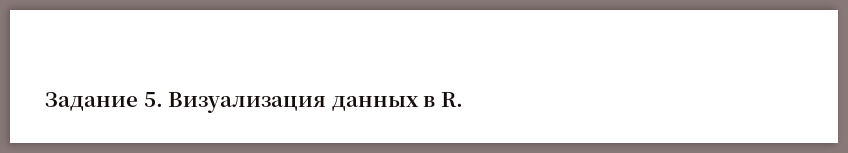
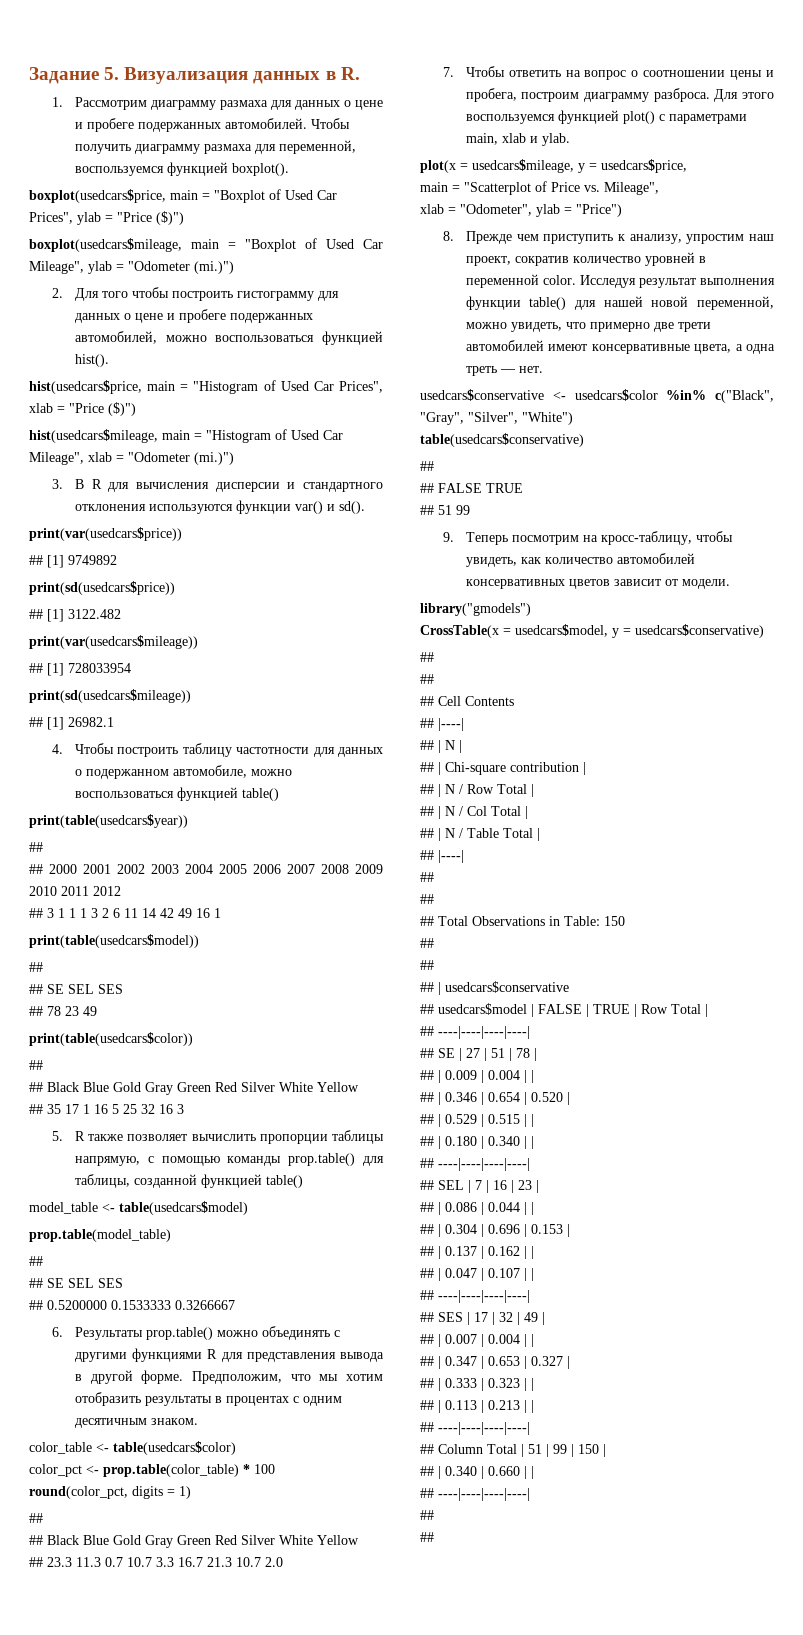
(463, 99) none -> [51,97,384,110] [74,118,350,132] [74,140,356,154] [74,162,289,176] [29,189,337,203] [29,211,184,225] [29,238,383,252] [29,261,234,274] [51,287,339,301] [74,309,313,323] [74,331,383,345] [74,354,109,367] [29,380,383,394] [29,402,136,416] [29,429,343,443] [29,452,234,465] [51,479,383,492] [74,500,365,514] [29,527,182,541] [29,555,117,568] [29,581,175,595] [29,609,121,622] [29,635,198,649] [29,663,131,676] [29,689,191,703] [29,717,114,730] [51,743,384,757] [74,765,292,779] [74,787,279,801] [29,814,188,828] [29,842,43,852] [29,864,383,874] [29,886,121,896] [29,908,221,918] [29,934,199,948] [29,962,43,972] [29,984,123,994] [29,1006,97,1016] [29,1032,193,1046] [29,1060,43,1070] [29,1082,359,1095] [29,1104,184,1114] [51,1130,384,1144] [74,1153,384,1166] [74,1174,303,1188] [29,1201,248,1215] [29,1229,171,1242] [29,1256,43,1266] [29,1278,123,1288] [29,1300,235,1310] [51,1326,340,1340] [74,1348,384,1362] [74,1370,383,1384] [74,1392,342,1406] [74,1418,198,1428] [29,1441,236,1455] [29,1464,275,1477] [29,1486,191,1499] [29,1513,43,1523] [29,1535,359,1548] [29,1557,283,1567] [442,66,774,80] [465,88,774,102] [465,110,747,124] [465,133,570,146] [420,159,687,173] [420,181,659,195] [420,204,622,217] [442,231,774,244] [465,252,706,266] [465,274,775,288] [465,296,774,310] [465,322,711,332] [465,340,775,354] [465,366,543,376] [420,389,774,403] [420,412,573,425] [420,433,584,447] [420,461,434,471] [420,483,523,493] [420,505,470,515] [442,531,733,545] [465,553,695,567] [465,579,730,589] [420,603,531,616] [420,624,764,638] [420,652,434,662] [420,674,434,684] [420,696,514,706] [420,718,464,731] [420,740,462,753] [420,762,586,775] [420,784,534,797] [420,806,528,819] [420,828,540,841] [420,850,464,863] [420,872,434,882] [420,894,434,904] [420,916,625,926] [420,938,434,948] [420,960,434,970] [420,981,569,995] [420,1003,708,1017] [420,1026,530,1039] [420,1048,537,1061] [420,1070,534,1083] [420,1092,570,1105] [420,1114,534,1127] [420,1136,534,1149] [420,1158,530,1171] [420,1180,539,1193] [420,1202,534,1215] [420,1224,570,1237] [420,1246,534,1259] [420,1268,534,1281] [420,1290,530,1303] [420,1312,545,1325] [420,1334,534,1347] [420,1356,570,1369] [420,1378,534,1391] [420,1400,534,1413] [420,1422,530,1435] [420,1444,606,1457] [420,1466,534,1479] [420,1488,530,1501] [420,1510,434,1520] [420,1532,434,1542] // 1. Рассмотрим диаграмму размаха для данных о цене и пробеге подержанных автомобилей. Чтобы получить диаграмму размаха для переменной, воспользуемся функцией boxplot(). // boxplot(usedcars$price, main = "Boxplot of Used Car Prices", ylab = "Price ($)") // boxplot(usedcars$mileage, main = "Boxplot of Used Car Mileage", ylab = "Odometer (mi.)") // 2. Для того чтобы построить гистограмму для данных о цене и пробеге подержанных автомобилей, можно воспользоваться функцией hist(). // hist(usedcars$price, main = "Histogram of Used Car Prices", xlab = "Price ($)") // hist(usedcars$mileage, main = "Histogram of Used Car Mileage", xlab = "Odometer (mi.)") // 3. В R для вычисления дисперсии и стандартного отклонения используются функции var() и sd(). // print(var(usedcars$price)) // ## [1] 9749892 // print(sd(usedcars$price)) // ## [1] 3122.482 // print(var(usedcars$mileage)) // ## [1] 728033954 // print(sd(usedcars$mileage)) // ## [1] 26982.1 // 4. Чтобы построить таблицу частотности для данных о подержанном автомобиле, можно воспользоваться функцией table() // print(table(usedcars$year)) // ## // ## 2000 2001 2002 2003 2004 2005 2006 2007 2008 2009 2010 2011 2012 // ## 3 1 1 1 3 2 6 11 14 42 49 16 1 // print(table(usedcars$model)) // ## // ## SE SEL SES // ## 78 23 49 // print(table(usedcars$color)) // ## // ## Black Blue Gold Gray Green Red Silver White Yellow // ## 35 17 1 16 5 25 32 16 3 // 5. R также позволяет вычислить пропорции таблицы напрямую, с помощью команды prop.table() для таблицы, созданной функцией table() // model_table <- table(usedcars$model) // prop.table(model_table) // ## // ## SE SEL SES // ## 0.5200000 0.1533333 0.3266667 // 6. Результаты prop.table() можно объединять с другими функциями R для представления вывода в другой форме. Предположим, что мы хотим отобразить результаты в процентах с одним десятичным знаком. // color_table <- table(usedcars$color) // color_pct <- prop.table(color_table) * 100 // round(color_pct, digits = 1) // ## // ## Black Blue Gold Gray Green Red Silver White Yellow // ## 23.3 11.3 0.7 10.7 3.3 16.7 21.3 10.7 2.0 // 7. Чтобы ответить на вопрос о соотношении цены и пробега, построим диаграмму разброса. Для этого воспользуемся функцией plot() с параметрами main, xlab и ylab. // plot(x = usedcars$mileage, y = usedcars$price, // main = "Scatterplot of Price vs. Mileage", // xlab = "Odometer", ylab = "Price") // 8. Прежде чем приступить к анализу, упростим наш проект, сократив количество уровней в переменной color. Исследуя результат выполнения функции table() для нашей новой переменной, можно увидеть, что примерно две трети автомобилей имеют консервативные цвета, а одна треть — нет. // usedcars$conservative <- usedcars$color %in% c("Black", "Gray", "Silver", "White") // table(usedcars$conservative) // ## // ## FALSE TRUE // ## 51 99 // 9. Теперь посмотрим на кросс-таблицу, чтобы увидеть, как количество автомобилей консервативных цветов зависит от модели. // library("gmodels") // CrossTable(x = usedcars$model, y = usedcars$conservative) // ## // ## // ## Cell Contents // ## |----| // ## | N | // ## | Chi-square contribution | // ## | N / Row Total | // ## | N / Col Total | // ## | N / Table Total | // ## |----| // ## // ## // ## Total Observations in Table: 150 // ## // ## // ## | usedcars$conservative // ## usedcars$model | FALSE | TRUE | Row Total | // ## ----|----|----|----| // ## SE | 27 | 51 | 78 | // ## | 0.009 | 0.004 | | // ## | 0.346 | 0.654 | 0.520 | // ## | 0.529 | 0.515 | | // ## | 0.180 | 0.340 | | // ## ----|----|----|----| // ## SEL | 7 | 16 | 23 | // ## | 0.086 | 0.044 | | // ## | 0.304 | 0.696 | 0.153 | // ## | 0.137 | 0.162 | | // ## | 0.047 | 0.107 | | // ## ----|----|----|----| // ## SES | 17 | 32 | 49 | // ## | 0.007 | 0.004 | | // ## | 0.347 | 0.653 | 0.327 | // ## | 0.333 | 0.323 | | // ## | 0.113 | 0.213 | | // ## ----|----|----|----| // ## Column Total | 51 | 99 | 150 | // ## | 0.340 | 0.660 | | // ## ----|----|----|----| // ## // ##

